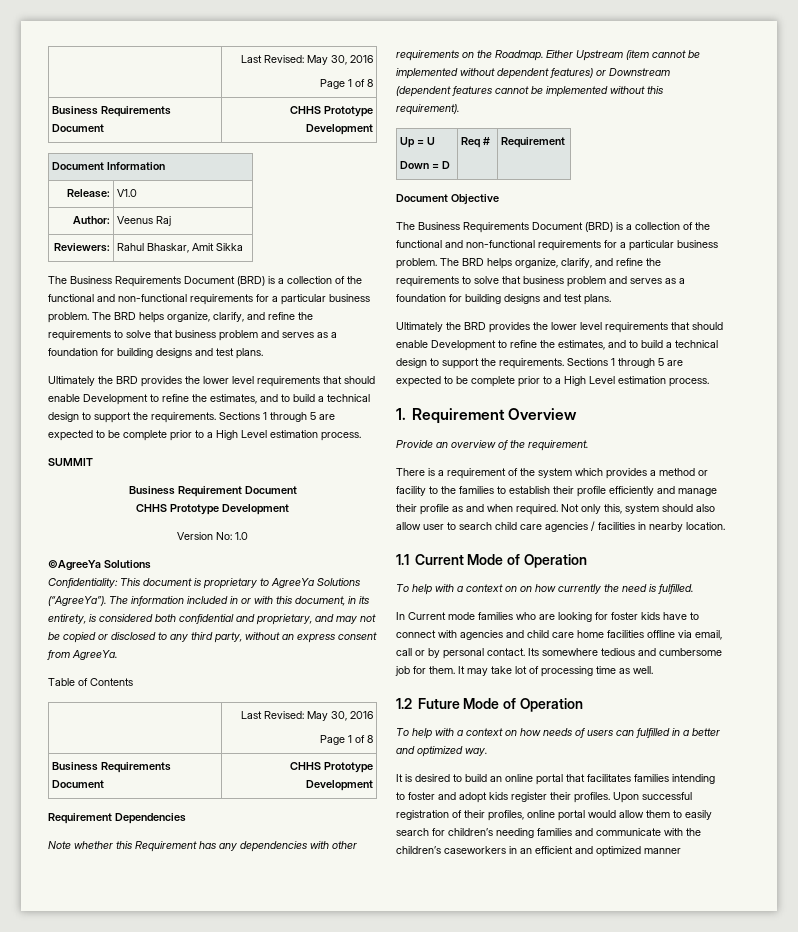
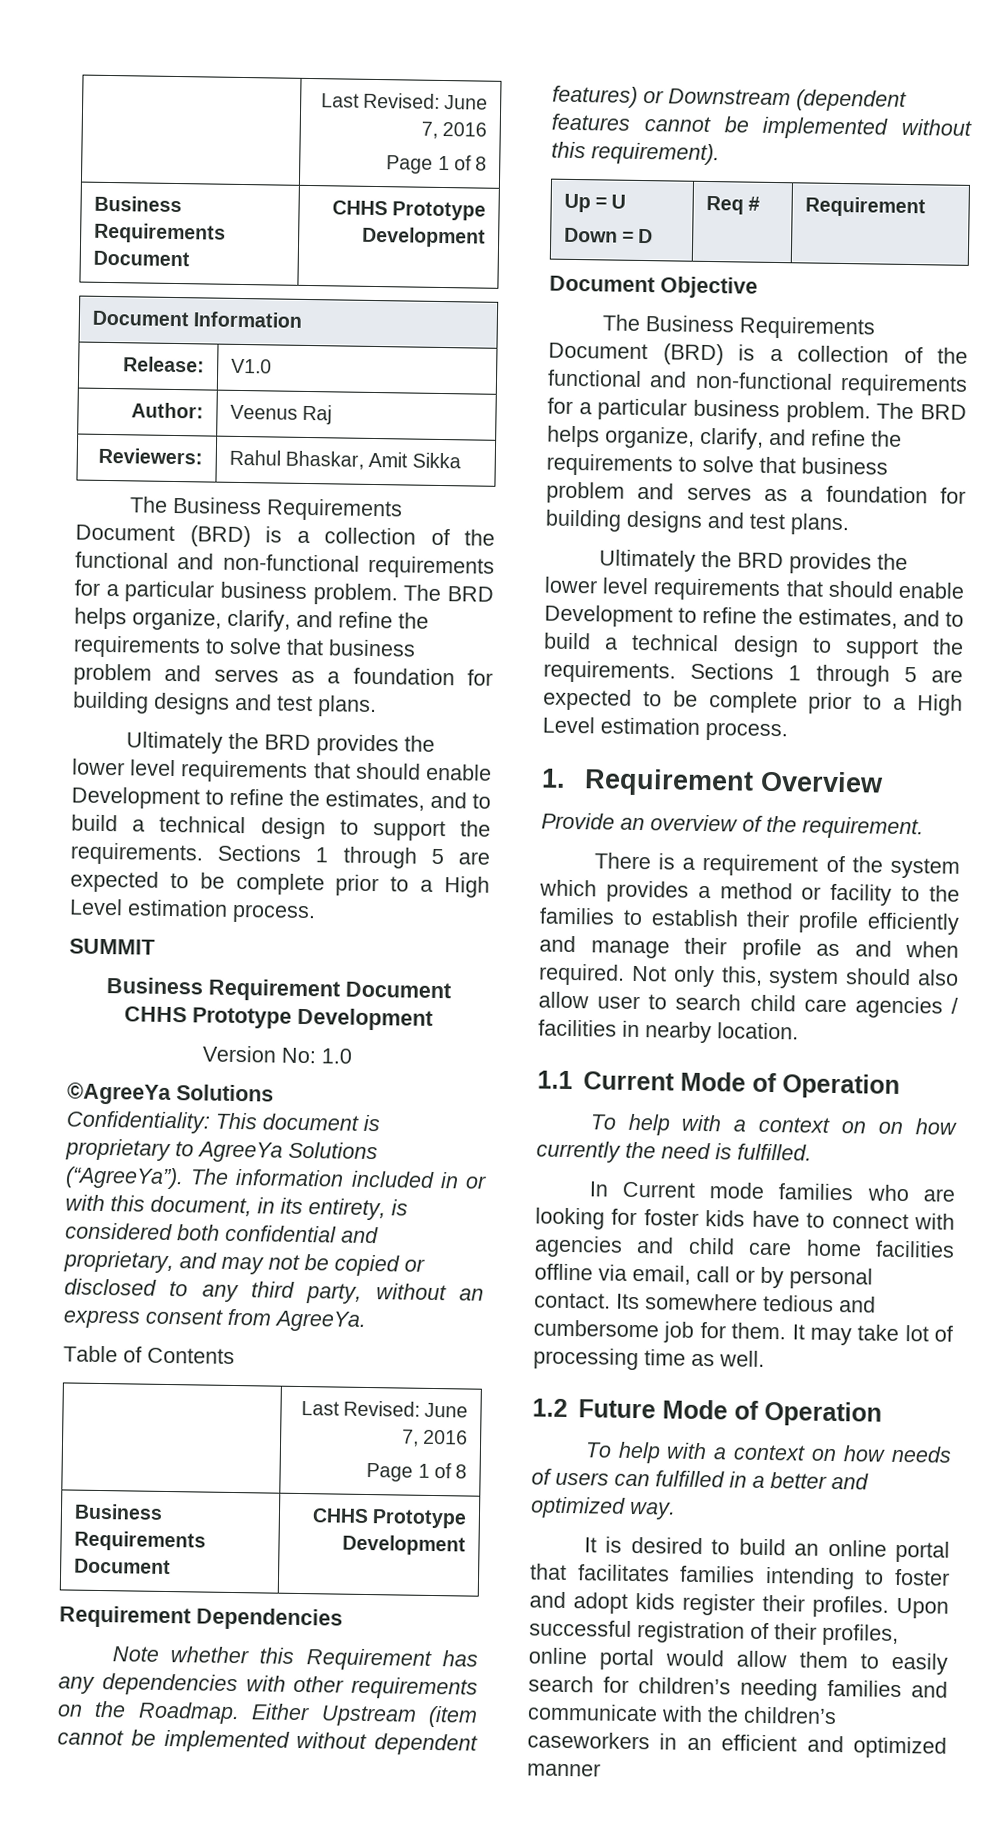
[240,55,347,65] | Last Revised: May 30, -> [320,92,489,110] [420,121,438,139] | Last Revised: June 7,
[306,711,347,721] May 30, -> [424,1402,469,1418] [400,1429,419,1447] June 7,

